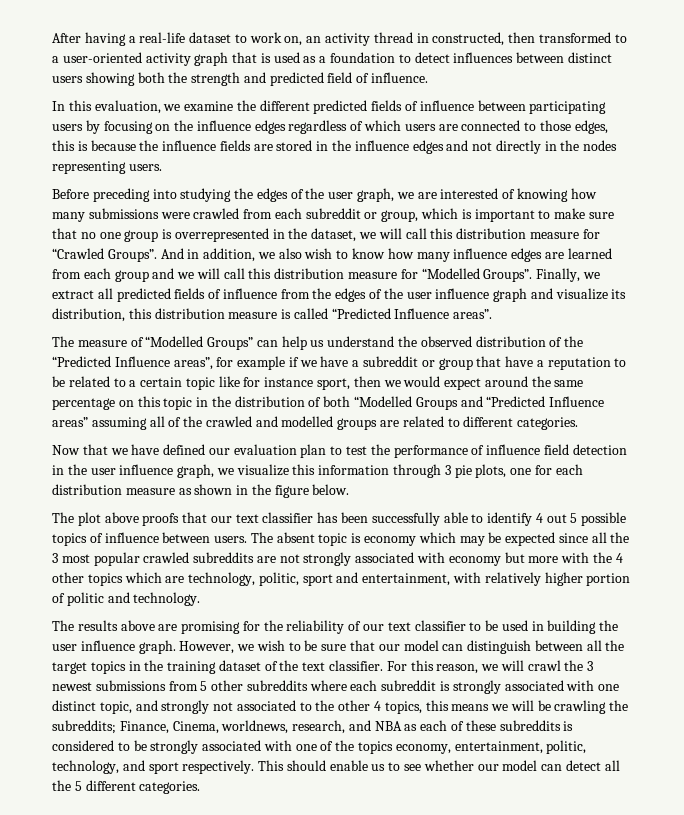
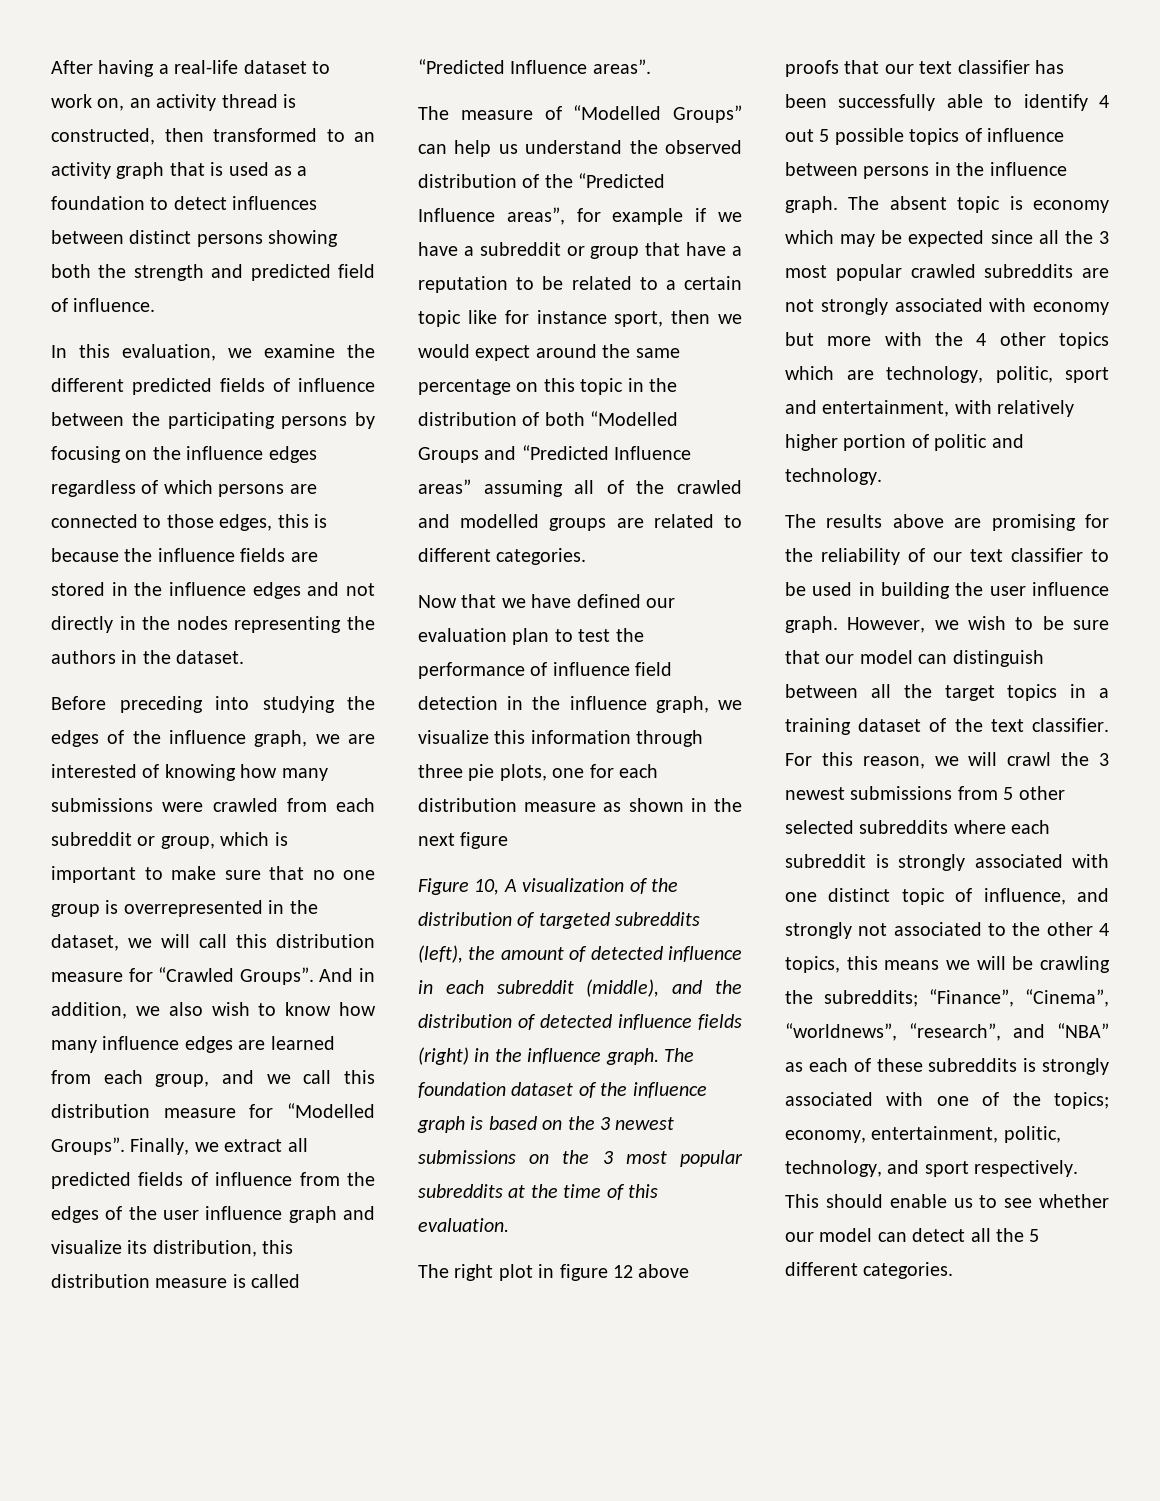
[416,33,429,43] in -> [283,94,296,108] is
[52,52,142,63] a user-oriented -> [354,132,375,142] an
[52,76,83,83] users -> [196,234,263,247] persons
[529,101,607,114] [52,124,83,131] participating users -> [131,412,348,429] the participating persons
[404,124,436,131] users -> [218,484,285,497] persons
[128,164,162,171] users. -> [347,616,375,630] [51,650,245,664] the authors in the dataset.
[328,192,354,199] user -> [169,730,247,744] influence
[114,270,149,282] group -> [155,1074,210,1087] group,
[196,268,220,279] will -> (291, 1079) none
[90,468,116,475] user -> (561, 703) none
[444,465,451,475] 3 -> [418,764,463,778] three
[274,484,350,498] [52,512,101,526] figure below. // The plot -> [418,832,509,849] [418,878,678,895] [418,912,701,929] [418,945,742,963] [418,979,742,997] [418,1014,742,1030] [418,1047,694,1065] [418,1082,707,1098] [417,1116,675,1133] [418,1150,743,1167] [418,1184,658,1200] [418,1218,509,1232] [418,1264,633,1281] next figure // Figure 10, A visualization of the distribution of targeted subreddits (left), the amount of detected influence in each subreddit (middle), and the distribution of detected influence fields (right) in the influence graph. The foundation dataset of the influence graph is based on the 3 newest submissions on the 3 most popular subreddits at the time of this evaluation. // The right plot in figure 12
[214,536,248,543] users. -> [863,162,1067,179] [785,196,838,213] persons in the influence graph.
[144,660,164,671] the -> [1099,688,1109,698] a
(244, 685) none -> [785,820,854,834] selected
[99,701,132,714] topic, -> [901,888,1066,905] topic of influence,
[119,720,402,734] Finance, Cinema, worldnews, research, and NBA -> [929,989,1109,1007] [785,1023,1109,1041] “Finance”, “Cinema”, “worldnews”, “research”, and “NBA”
[52,740,147,751] considered to be -> (1037, 1065) none
[358,741,394,754] topics -> [1054,1092,1109,1109] topics;

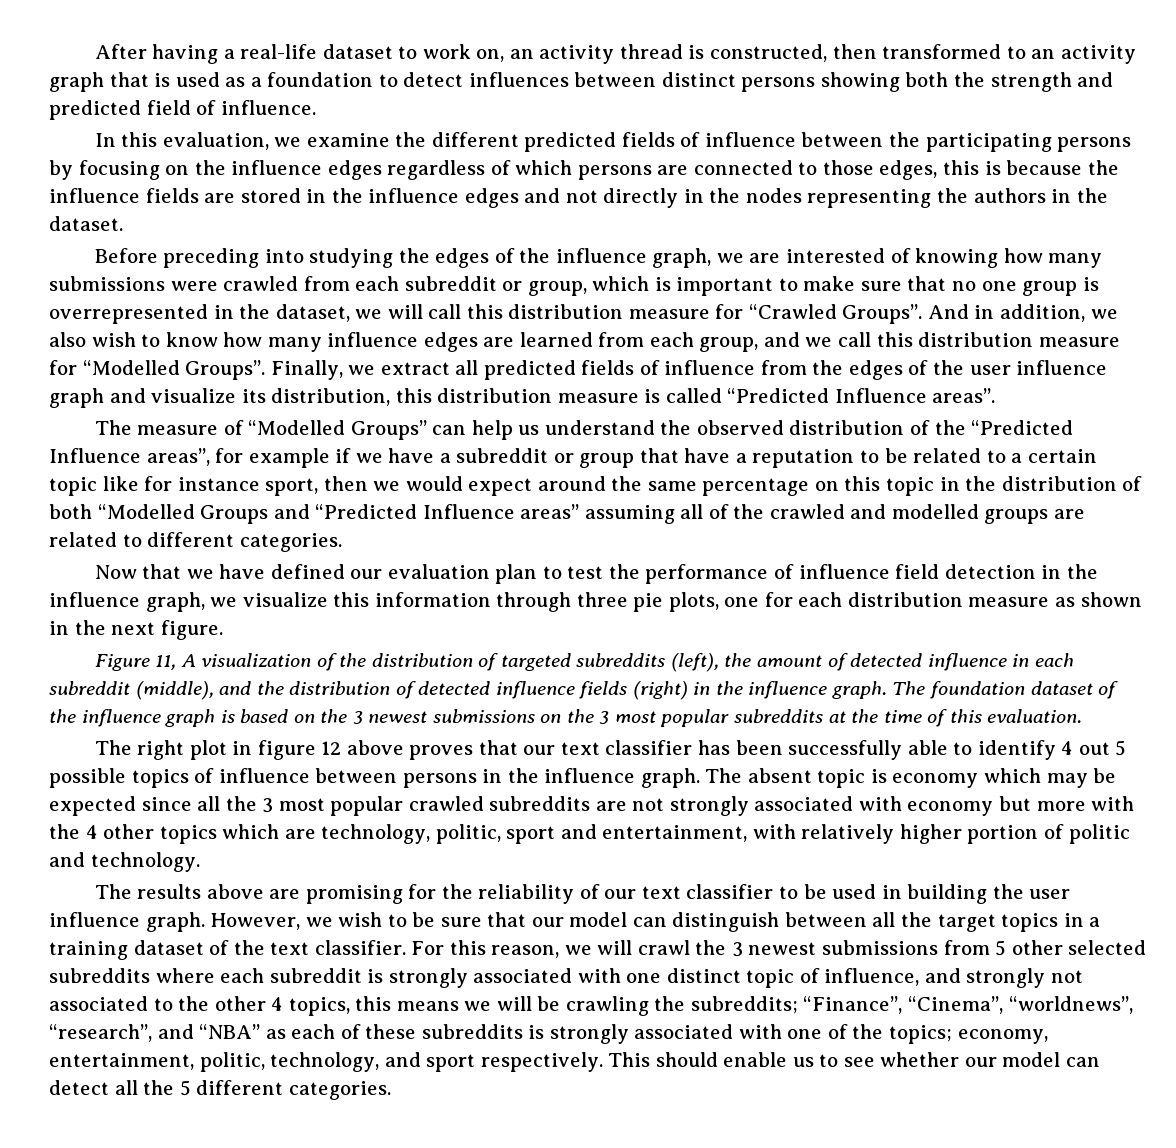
[460,832,509,849] figure -> [160,620,223,640] figure.
[474,879,500,895] 10, -> [155,655,177,670] 11,
[785,60,839,77] proofs -> [409,745,474,760] proves

